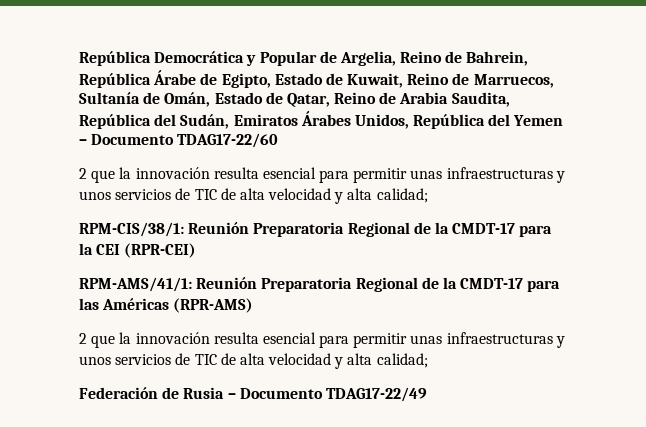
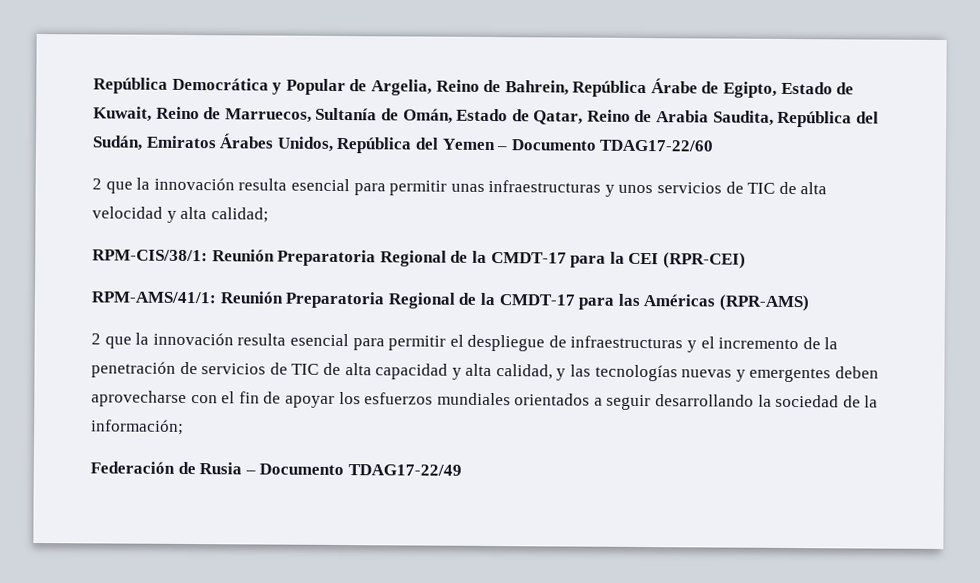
[410,332,565,348] [79,353,428,369] unas infraestructuras y unos servicios de TIC de alta velocidad y alta calidad; -> [449,334,839,353] [91,361,880,383] [91,390,879,411] [91,419,184,435] el despliegue de infraestructuras y el incremento de la penetración de servicios de TIC de alta capacidad y alta calidad, y las tecnologías nuevas y emergentes deben aprovecharse con el fin de apoyar los esfuerzos mundiales orientados a seguir desarrollando la sociedad de la información;

